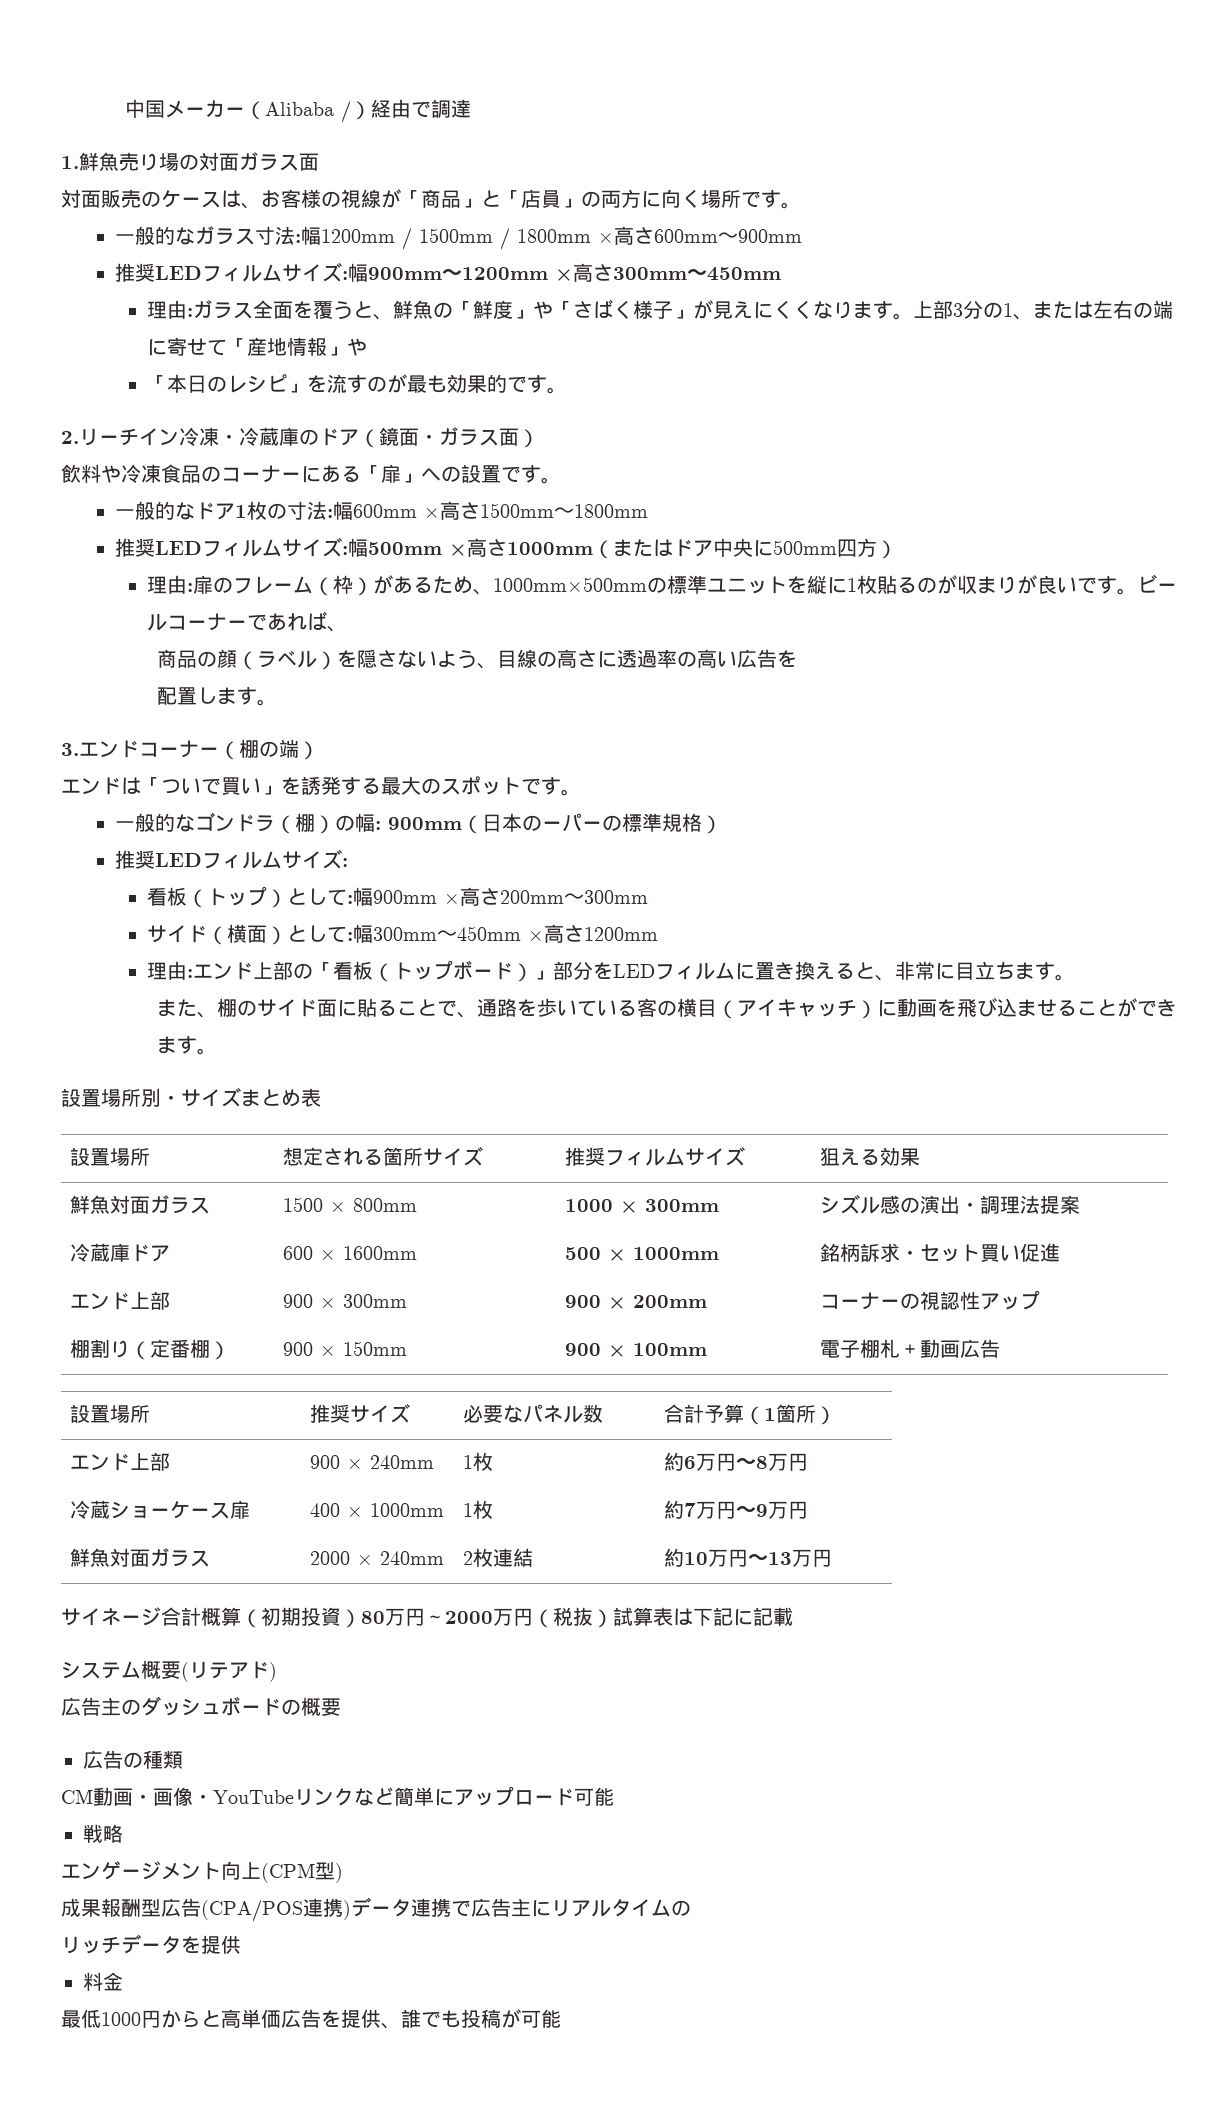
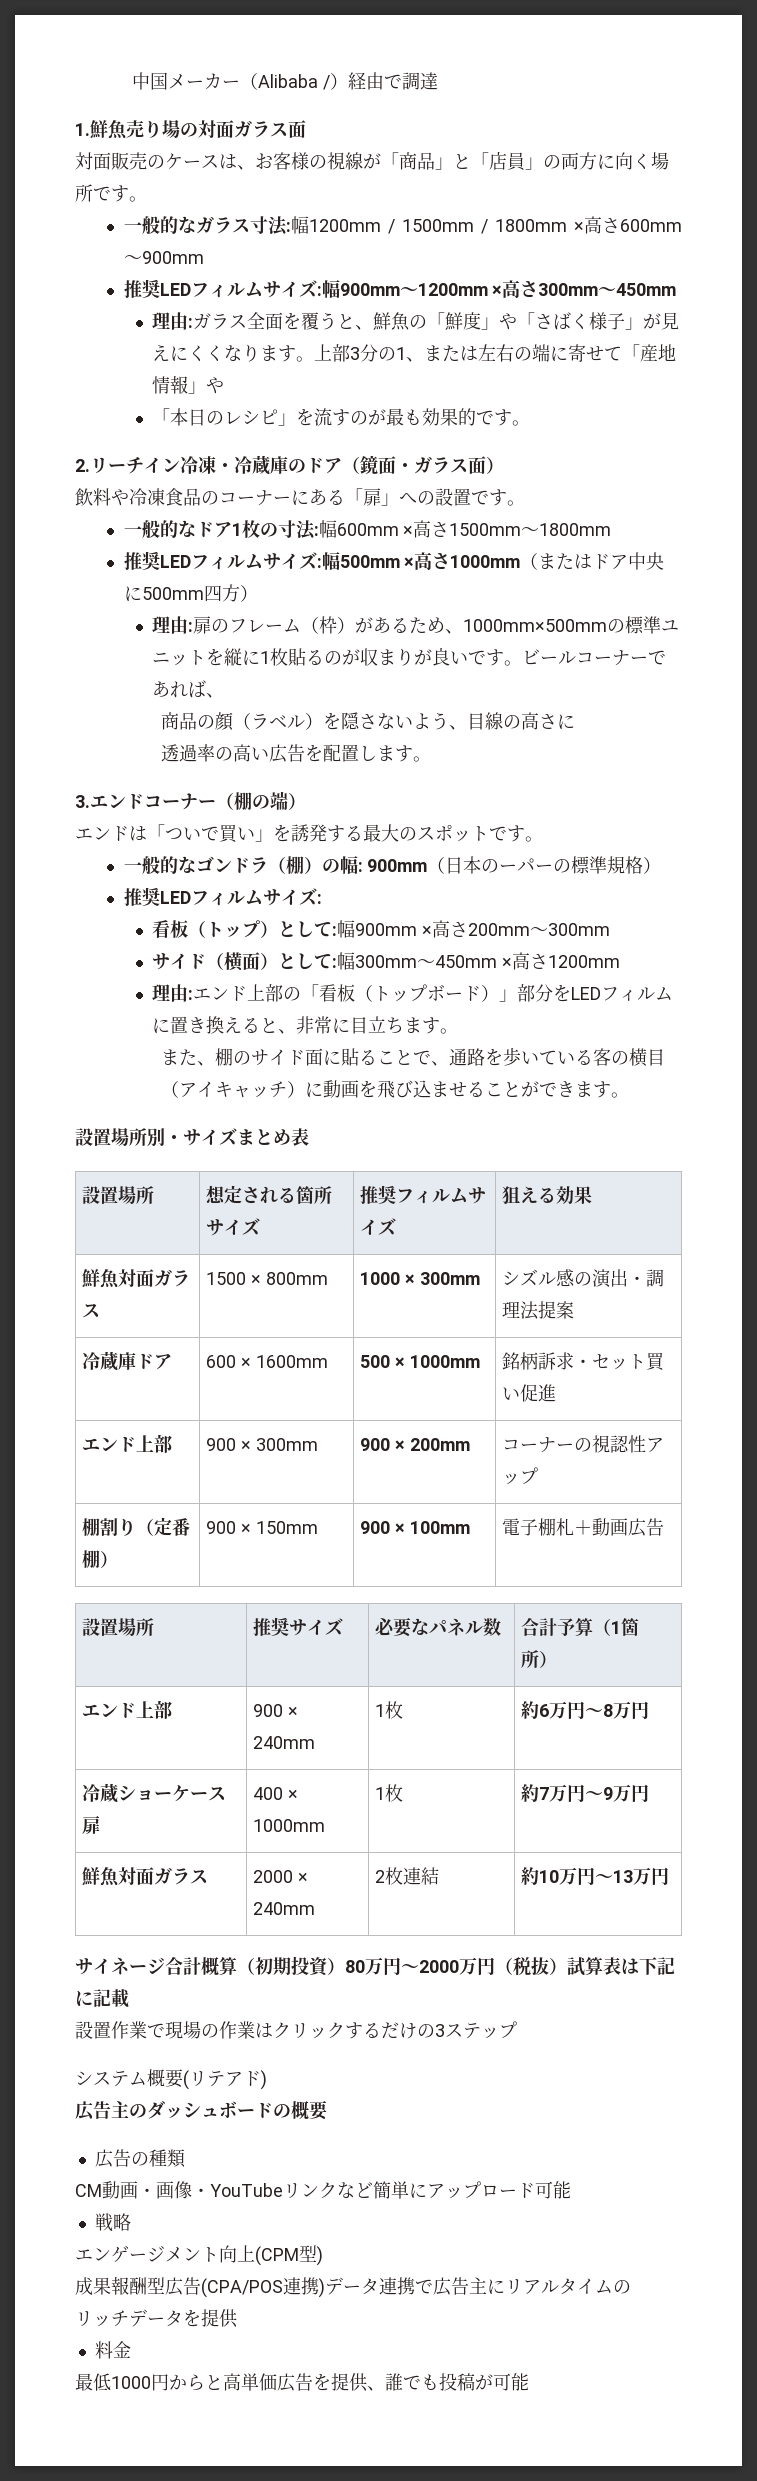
(617, 659) none -> (576, 721) //
(797, 659) // -> (324, 753) none
(793, 1616) none -> [75,2021,517,2039] // 設置作業で現場の作業はクリックするだけの3ステップ

